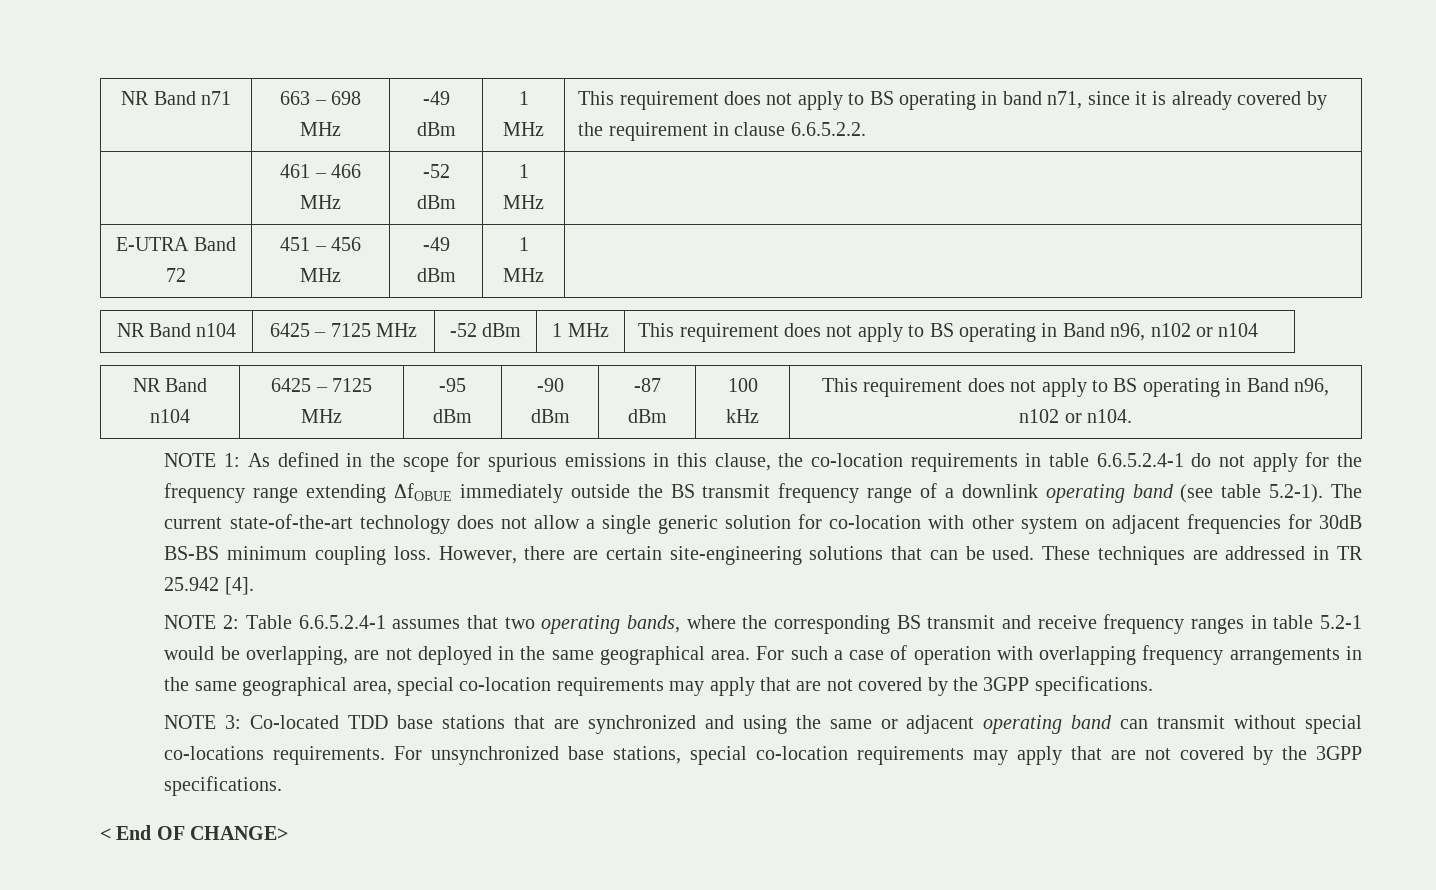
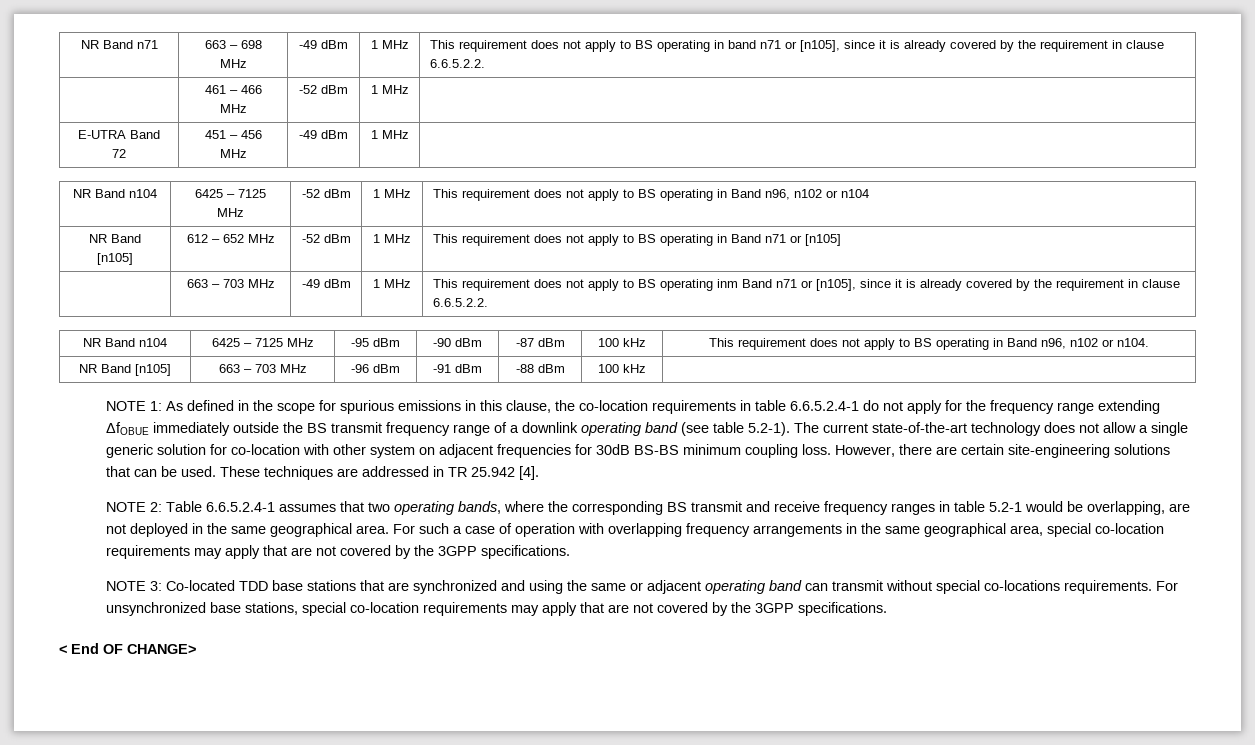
[1047,91,1083,109] n71, -> [760,40,841,52] n71 or [n105],
(1259, 330) none -> [89,234,141,243] [97,253,133,265] [186,234,275,243] [301,234,351,243] [373,234,411,243] [433,234,842,246] [186,279,275,288] [301,279,351,288] [373,279,411,288] [433,279,1181,291] [433,298,489,307] // NR Band [n105] | 612 – 652 MHz | -52 dBm | 1 MHz | This requirement does not apply to BS operating in Band n71 or [n105] // | 663 – 703 MHz | -49 dBm | 1 MHz | This requirement does not apply to BS operating inm Band n71 or [n105], since it is already covered by the requirement in clause 6.6.5.2.2.
(1132, 416) none -> [79,364,171,376] [218,364,307,373] [351,364,400,373] [433,364,482,373] [515,364,565,373] [598,364,646,373] // NR Band [n105] | 663 – 703 MHz | -96 dBm | -91 dBm | -88 dBm | 100 kHz |

